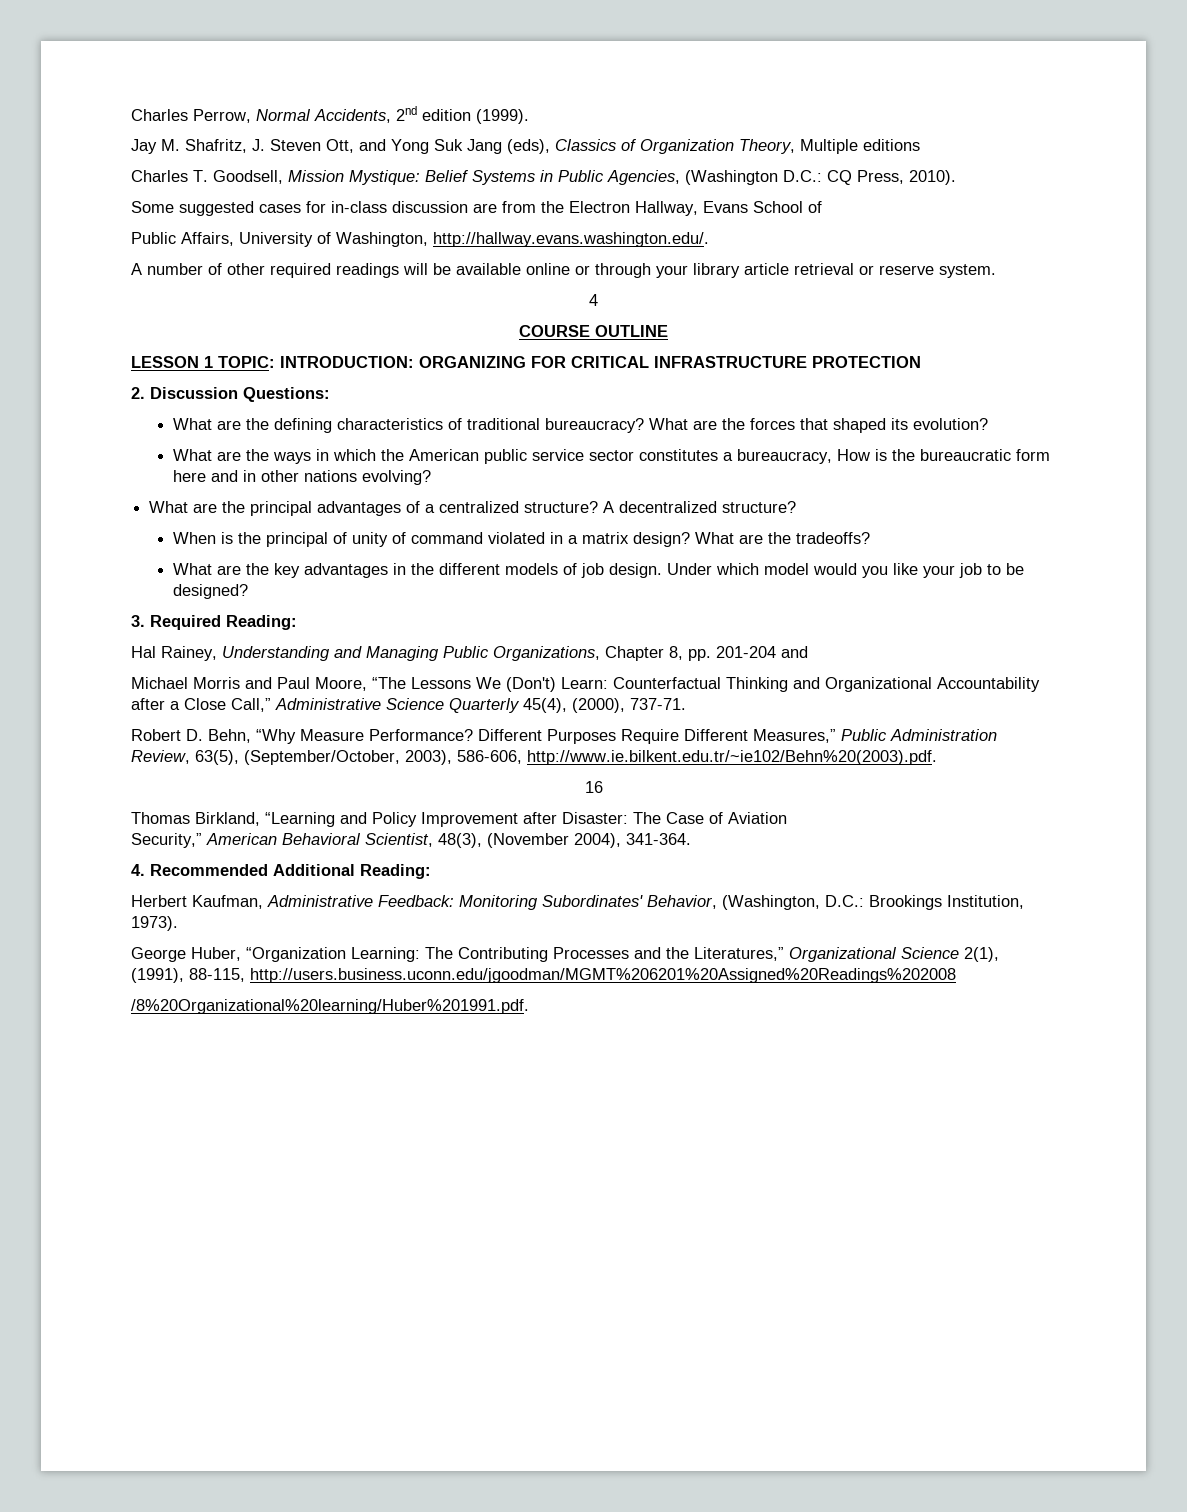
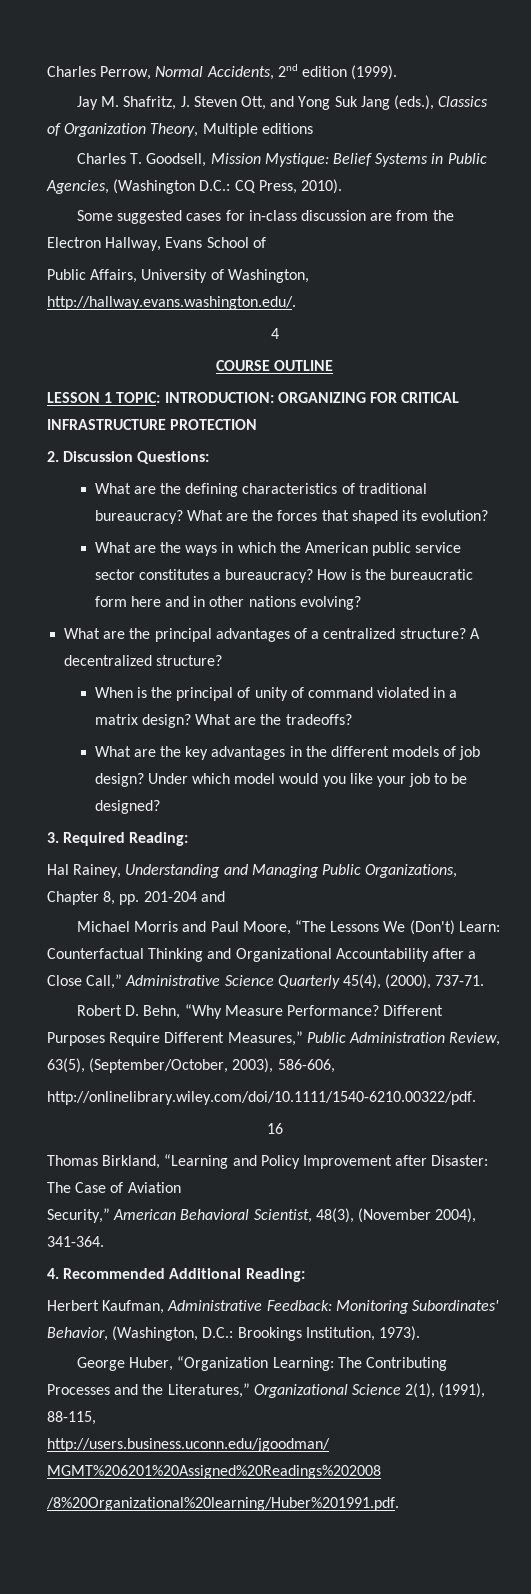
[507,139,550,154] (eds), -> [393,95,434,110] (eds.),
[131,263,996,278] // A number of other required readings will be available online or through your library article retrieval or reserve system. -> (296, 303) none
[736,449,832,464] bureaucracy, -> [225,569,314,583] bureaucracy?
[608,563,662,578] design. -> [94,773,144,787] design?
[527,750,937,765] http://www.ie.bilkent.edu.tr/~ie102/Behn%20(2003).pdf. -> [47,1091,476,1105] // http://onlinelibrary.wiley.com/doi/10.1111/1540-6210.00322/pdf.

